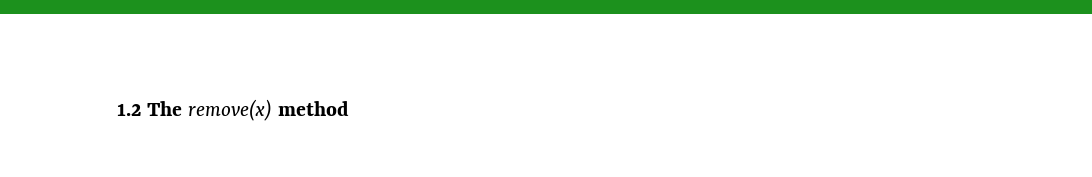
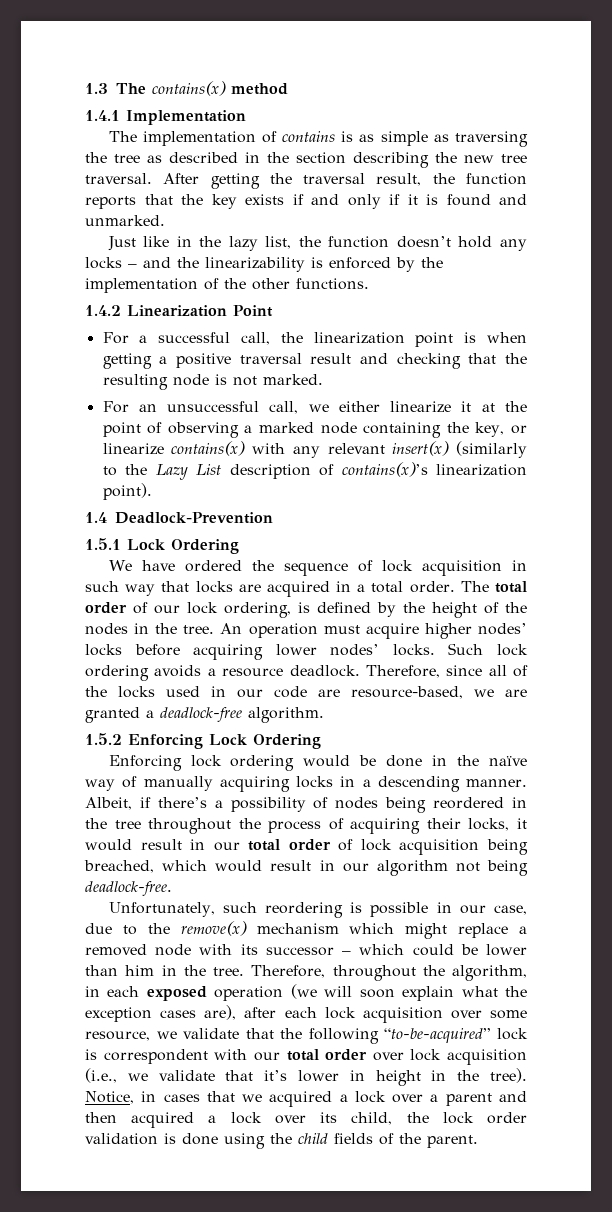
[117,99,349,121] 1.2 The remove(x) method -> [85,81,288,96] [85,110,246,125] [108,131,528,147] [85,152,527,168] [85,173,527,189] [85,194,527,209] [85,215,165,226] [107,236,527,251] [85,257,443,272] [85,278,369,293] [85,305,273,317] [102,332,527,347] [102,353,527,369] [102,374,323,390] [102,401,527,414] [102,422,527,438] [102,441,527,458] [102,462,527,480] [102,483,152,500] [85,512,273,524] [85,538,239,554] [108,560,527,576] [85,581,527,597] [85,602,527,618] [85,623,527,639] [85,643,528,660] [85,665,528,681] [85,686,527,699] [85,707,324,723] [85,733,321,749] [108,755,527,771] [85,776,528,792] [85,797,527,813] [85,818,527,834] [85,839,528,855] [84,860,528,876] [85,881,172,896] [108,902,527,918] [85,921,527,939] [85,944,527,956] [85,965,527,981] [85,984,528,1001] [85,1005,527,1023] [85,1028,528,1044] [85,1049,527,1065] [85,1068,527,1086] [85,1091,527,1107] [85,1112,527,1128] [85,1133,478,1149] 1.3 The contains(x) method // 1.4.1 Implementation // The implementation of contains is as simple as traversing the tree as described in the section describing the new tree traversal. After getting the traversal result, the function reports that the key exists if and only if it is found and unmarked. // Just like in the lazy list, the function doesn’t hold any locks – and the linearizability is enforced by the implementation of the other functions. // 1.4.2 Linearization Point // For a successful call, the linearization point is when getting a positive traversal result and checking that the resulting node is not marked. // For an unsuccessful call, we either linearize it at the point of observing a marked node containing the key, or linearize contains(x) with any relevant insert(x) (similarly to the Lazy List description of contains(x)’s linearization point). // 1.4 Deadlock-Prevention // 1.5.1 Lock Ordering // We have ordered the sequence of lock acquisition in such way that locks are acquired in a total order. The total order of our lock ordering, is defined by the height of the nodes in the tree. An operation must acquire higher nodes’ locks before acquiring lower nodes’ locks. Such lock ordering avoids a resource deadlock. Therefore, since all of the locks used in our code are resource-based, we are granted a deadlock-free algorithm. // 1.5.2 Enforcing Lock Ordering // Enforcing lock ordering would be done in the naïve way of manually acquiring locks in a descending manner. Albeit, if there’s a possibility of nodes being reordered in the tree throughout the process of acquiring their locks, it would result in our total order of lock acquisition being breached, which would result in our algorithm not being deadlock-free. // Unfortunately, such reordering is possible in our case, due to the remove(x) mechanism which might replace a removed node with its successor – which could be lower than him in the tree. Therefore, throughout the algorithm, in each exposed operation (we will soon explain what the exception cases are), after each lock acquisition over some resource, we validate that the following “to-be-acquired” lock is correspondent with our total order over lock acquisition (i.e., we validate that it’s lower in height in the tree). Notice, in cases that we acquired a lock over a parent and then acquired a lock over its child, the lock order validation is done using the child fields of the parent.

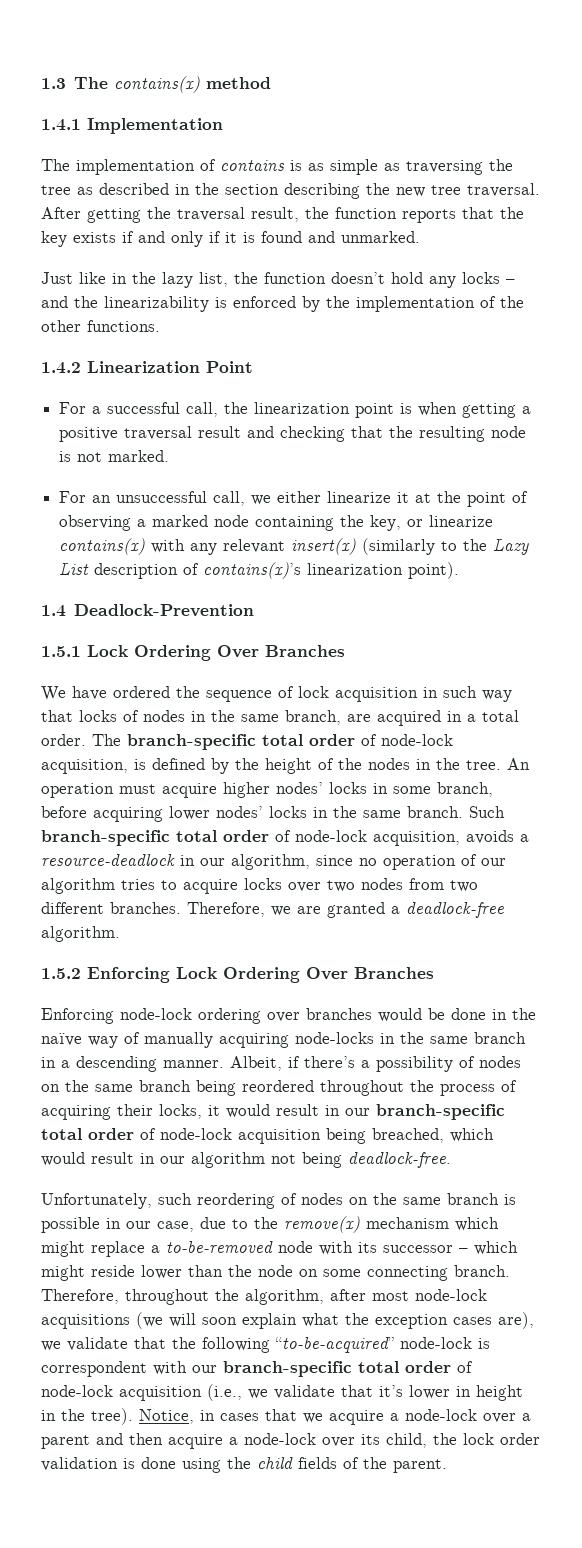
(239, 546) none -> [217,645,345,658] Over Branches
(233, 587) none -> [123,710,341,725] of nodes in the same branch,
[494,581,527,593] [85,602,291,618] total order of our lock ordering, -> [127,734,453,750] [41,759,128,774] branch-specific total order of node-lock acquisition,
(122, 650) none -> [373,782,493,797] in some branch,
[392,643,528,656] [85,665,528,681] [85,686,463,699] locks. Such lock ordering avoids a resource deadlock. Therefore, since all of the locks used in our code are resource-based, -> [269,806,505,818] [41,830,529,846] [41,854,506,870] [41,878,478,894] [41,902,265,917] locks in the same branch. Such branch-specific total order of node-lock acquisition, avoids a resource-deadlock in our algorithm, since no operation of our algorithm tries to acquire locks over two nodes from two different branches. Therefore,
[108,755,295,771] // Enforcing lock ordering -> [306,967,434,980] [41,1008,372,1024] Over Branches // Enforcing node-lock ordering over branches
[296,776,334,788] locks -> [295,1032,526,1044] node-locks in the same branch
[385,797,527,813] [85,818,141,829] being reordered in the tree -> [41,1080,314,1096] on the same branch being reordered
[248,839,392,851] total order of lock -> [376,1104,505,1120] [41,1128,232,1140] branch-specific total order of node-lock
(344, 910) none -> [281,1193,499,1205] of nodes on the same branch
[85,944,147,956] removed -> [166,1241,273,1253] to-be-removed
[412,944,527,956] [85,965,527,981] [85,986,284,1001] could be lower than him in the tree. Therefore, throughout the algorithm, in each exposed operation -> [41,1265,510,1281] [41,1289,487,1305] [41,1314,130,1329] might reside lower than the node on some connecting branch. Therefore, throughout the algorithm, after most node-lock acquisitions
[244,1007,527,1023] [85,1031,150,1041] after each lock acquisition over some resource, -> (534, 1320) none
[497,1028,528,1040] lock -> [400,1337,472,1349] node-lock
[286,1049,442,1061] total order over lock -> [223,1361,473,1377] [41,1385,113,1397] branch-specific total order of node-lock
[269,1091,386,1107] acquired a lock -> [329,1409,477,1425] acquire a node-lock
[131,1112,262,1128] acquired a lock -> [168,1433,316,1449] acquire a node-lock

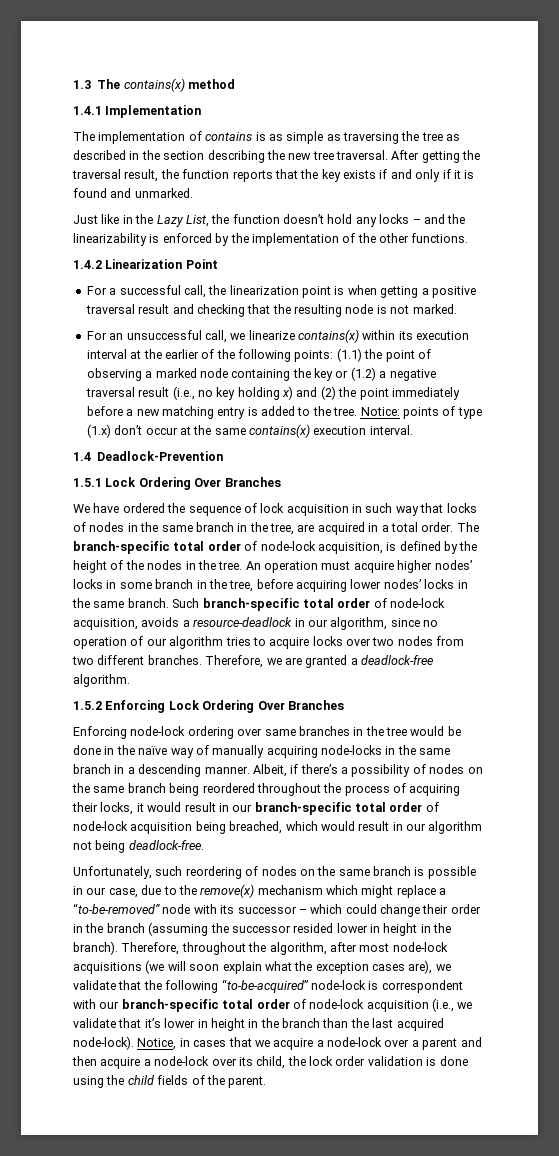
[162,272,228,288] lazy list, -> [156,215,209,227] Lazy List,
[277,491,432,503] either linearize it at -> [248,329,470,343] [86,348,362,362] linearize contains(x) within its execution interval at the earlier of the following points: (1.1)
[370,515,494,531] [59,538,530,555] [59,562,460,579] key, or linearize contains(x) with any relevant insert(x) (similarly to the Lazy List description of contains(x)’s linearization point). -> [314,367,436,381] [85,386,460,400] [86,406,482,419] [86,424,413,438] key or (1.2) a negative traversal result (i.e., no key holding x) and (2) the point immediately before a new matching entry is added to the tree. Notice: points of type (1.x) don’t occur at the same contains(x) execution interval.
[285,710,341,725] branch, -> [195,522,294,535] branch in the tree,
[437,782,493,797] branch, -> [155,579,254,592] branch in the tree,
[306,1008,372,1020] branches -> [264,726,407,736] same branches in the tree
[166,1241,273,1253] to-be-removed -> [73,903,160,914] “to-be-removed”
[41,1265,510,1281] might reside lower than the node on some connecting branch. -> [345,904,481,917] [73,922,452,936] [73,941,118,955] could change their order in the branch (assuming the successor resided lower in height in the branch).
[91,1408,133,1425] tree). -> [282,1018,444,1031] [73,1036,134,1050] branch than the last acquired node-lock).

